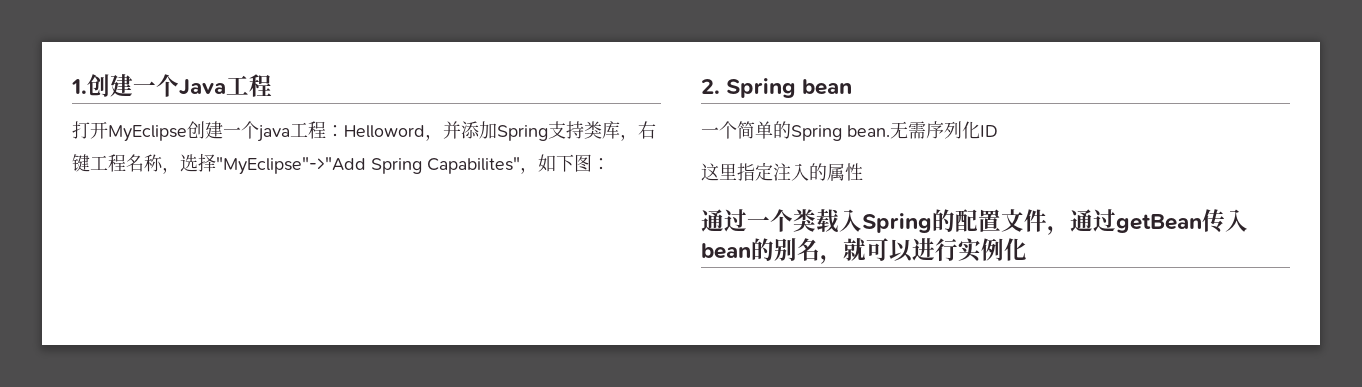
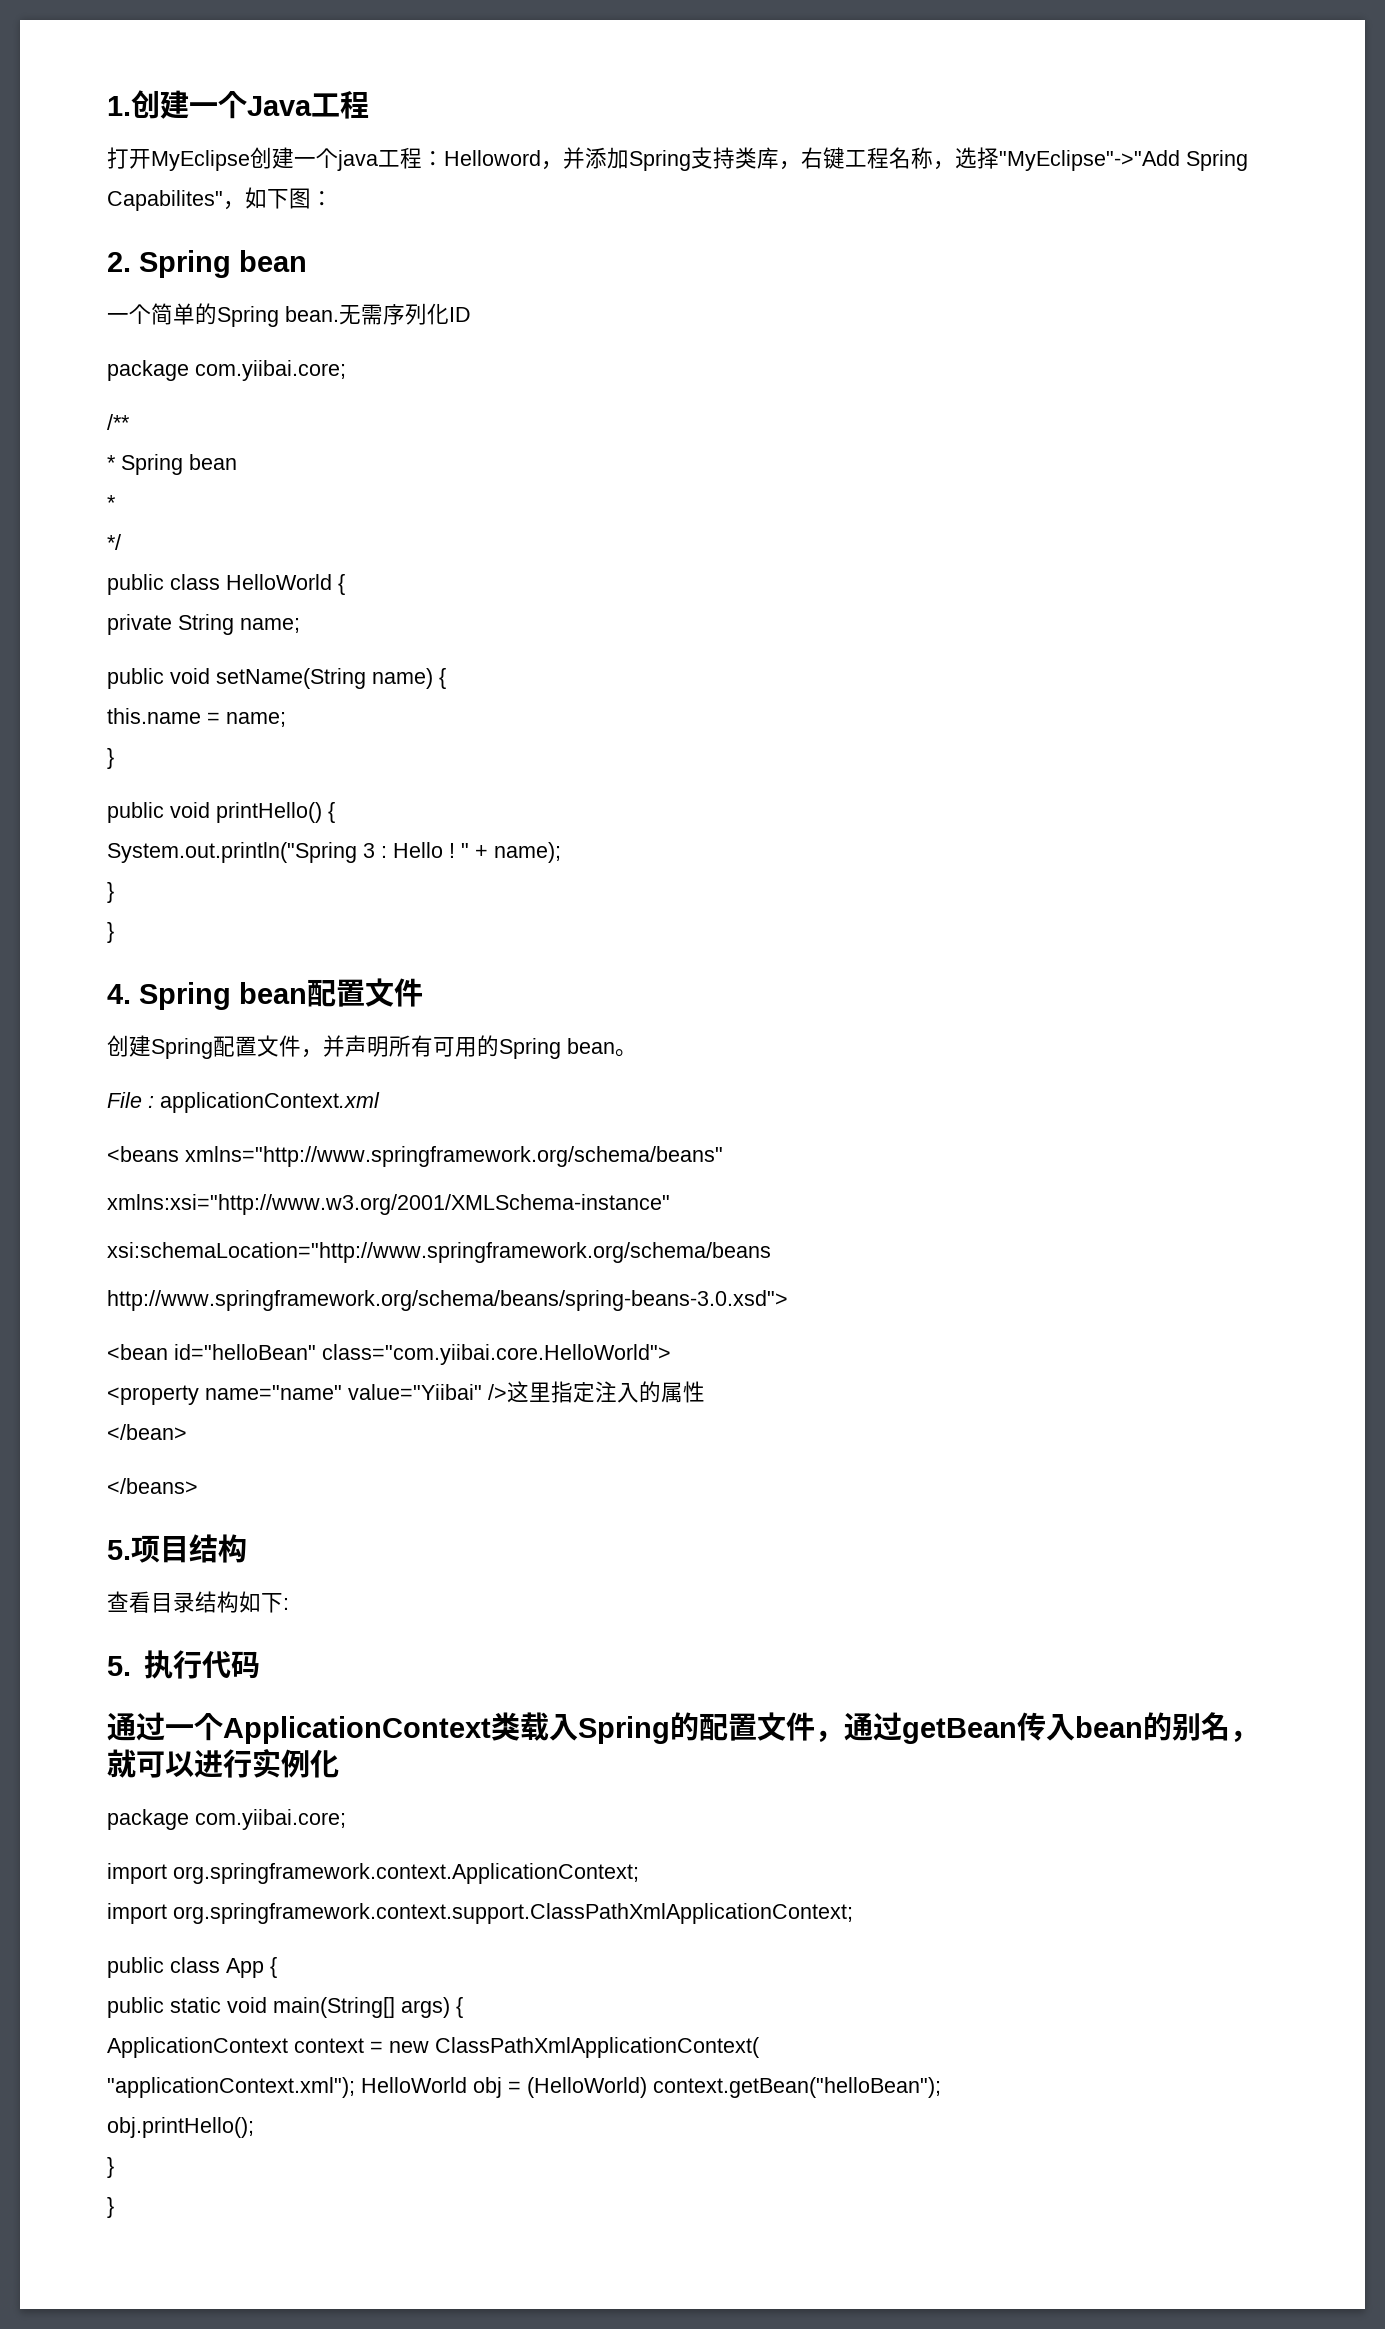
(998, 131) none -> [107,360,346,381] [107,414,130,430] [107,454,237,475] [107,495,116,510] [107,534,121,550] [107,574,345,595] [107,614,300,635] [107,668,446,689] [107,708,286,727] [107,748,114,769] [107,802,335,823] [107,842,561,863] [107,882,114,903] [107,922,114,943] [107,978,423,1010] [107,1035,637,1059] [107,1092,380,1113] [107,1146,723,1167] [107,1194,670,1215] [107,1242,771,1263] [107,1290,788,1311] [107,1344,671,1365] [107,1384,507,1405] package com.yiibai.core; // /** // * Spring bean // * // */ // public class HelloWorld { // private String name; // public void setName(String name) { // this.name = name; // } // public void printHello() { // System.out.println("Spring 3 : Hello ! " + name); // } // } // 4. Spring bean配置文件 // 创建Spring配置文件，并声明所有可用的Spring bean。 // File : applicationContext.xml // <beans xmlns="http://www.springframework.org/schema/beans" // xmlns:xsi="http://www.w3.org/2001/XMLSchema-instance" // xsi:schemaLocation="http://www.springframework.org/schema/beans // http://www.springframework.org/schema/beans/spring-beans-3.0.xsd"> // <bean id="helloBean" class="com.yiibai.core.HelloWorld"> // <property name="name" value="Yiibai" />
(863, 172) none -> [107,1424,187,1440] [107,1478,198,1494] [107,1534,247,1563] [107,1591,289,1613] [107,1650,260,1679] // </bean> // </beans> // 5.项目结构 // 查看目录结构如下: // 5.执行代码
(793, 220) none -> [223,1716,491,1744] ApplicationContext
(1027, 249) none -> [107,1809,346,1830] [107,1863,639,1884] [107,1903,853,1924] [107,1957,277,1978] [107,1997,463,2018] [107,2037,760,2058] [107,2077,941,2098] [107,2117,254,2138] [107,2157,114,2178] [107,2197,114,2218] // package com.yiibai.core; // import org.springframework.context.ApplicationContext; // import org.springframework.context.support.ClassPathXmlApplicationContext; // public class App { // public static void main(String[] args) { // ApplicationContext context = new ClassPathXmlApplicationContext( // "applicationContext.xml"); HelloWorld obj = (HelloWorld) context.getBean("helloBean"); // obj.printHello(); // } // }

